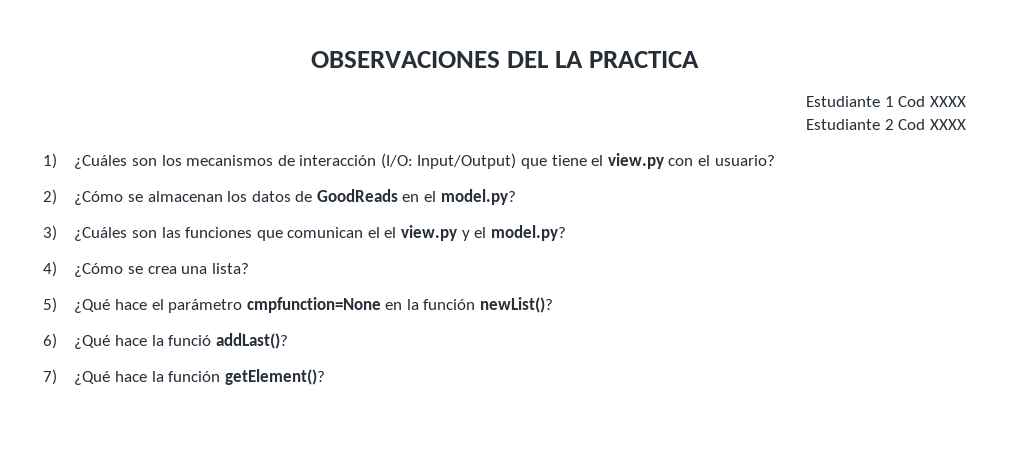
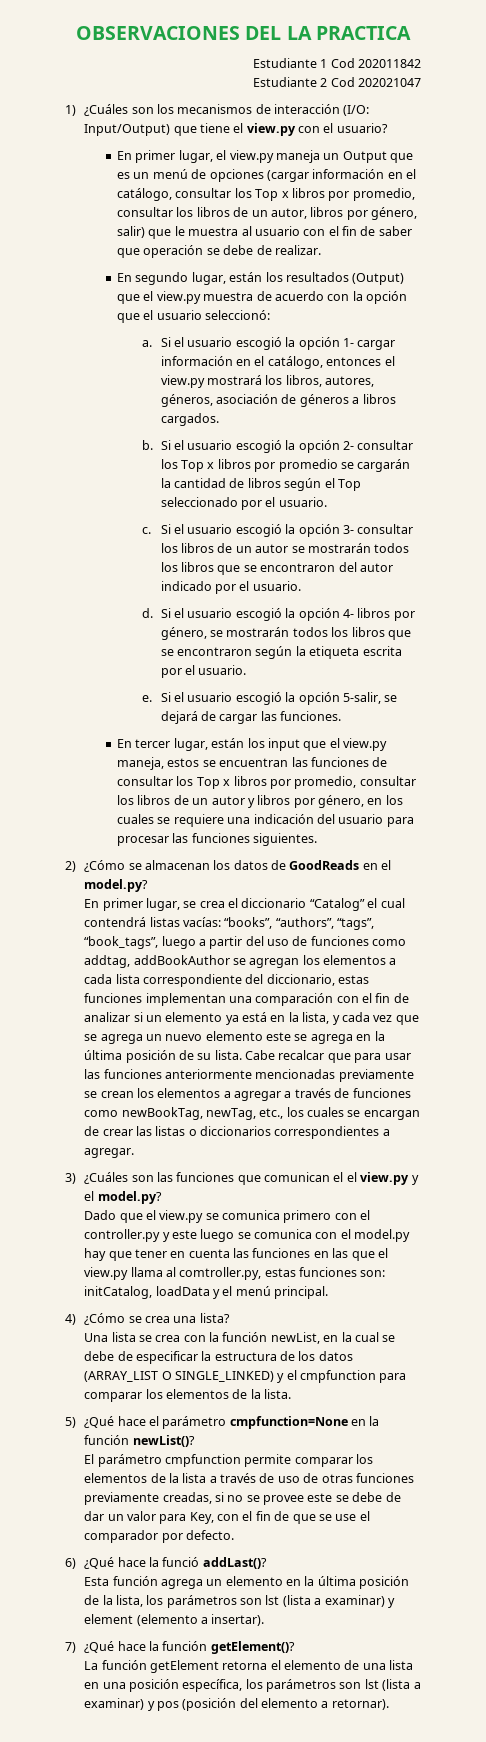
[930,96,967,107] XXXX -> [358,59,421,68] 202011842
[930,119,967,130] XXXX -> [358,78,421,87] 202021047
(775, 160) none -> [117,150,414,163] [117,169,417,182] [117,188,415,201] [117,207,418,220] [117,226,412,239] [117,245,321,258] [117,272,405,285] [117,291,408,304] [117,310,271,323] [141,337,396,350] [160,356,395,369] [160,375,375,388] [160,394,396,407] [160,413,219,426] [141,440,414,453] [160,459,411,472] [160,478,361,491] [160,497,327,510] [141,524,414,537] [160,543,410,553] [160,562,393,575] [160,581,301,594] [141,608,415,621] [160,627,411,640] [160,646,402,659] [160,665,247,678] [141,692,398,705] [160,711,342,724] [117,738,388,751] [117,757,388,770] [117,776,416,789] [117,795,403,808] [117,814,414,827] [117,833,318,846] // En primer lugar, el view.py maneja un Output que es un menú de opciones (cargar información en el catálogo, consultar los Top x libros por promedio, consultar los libros de un autor, libros por género, salir) que le muestra al usuario con el fin de saber que operación se debe de realizar. // En segundo lugar, están los resultados (Output) que el view.py muestra de acuerdo con la opción que el usuario seleccionó: // a. Si el usuario escogió la opción 1- cargar información en el catálogo, entonces el view.py mostrará los libros, autores, géneros, asociación de géneros a libros cargados. // b. Si el usuario escogió la opción 2- consultar los Top x libros por promedio se cargarán la cantidad de libros según el Top seleccionado por el usuario. // c. Si el usuario escogió la opción 3- consultar los libros de un autor se mostrarán todos los libros que se encontraron del autor indicado por el usuario. // d. Si el usuario escogió la opción 4- libros por género, se mostrarán todos los libros que se encontraron según la etiqueta escrita por el usuario. // e. Si el usuario escogió la opción 5-salir, se dejará de cargar las funciones. // En tercer lugar, están los input que el view.py maneja, estos se encuentran las funciones de consultar los Top x libros por promedio, consultar los libros de un autor y libros por género, en los cuales se requiere una indicación del usuario para procesar las funciones siguientes.
(516, 197) none -> [84,898,405,911] [84,917,375,930] [84,936,407,949] [84,955,397,968] [84,974,370,987] [84,993,409,1006] [84,1012,419,1025] [84,1031,385,1044] [84,1050,411,1063] [84,1069,414,1082] [84,1088,411,1101] [84,1107,420,1120] [84,1126,390,1139] [84,1148,135,1158] // En primer lugar, se crea el diccionario “Catalog” el cual contendrá listas vacías: “books”, “authors”, “tags”, “book_tags”, luego a partir del uso de funciones como addtag, addBookAuthor se agregan los elementos a cada lista correspondiente del diccionario, estas funciones implementan una comparación con el fin de analizar si un elemento ya está en la lista, y cada vez que se agrega un nuevo elemento este se agrega en la última posición de su lista. Cabe recalcar que para usar las funciones anteriormente mencionadas previamente se crean los elementos a agregar a través de funciones como newBookTag, newTag, etc., los cuales se encargan de crear las listas o diccionarios correspondientes a agregar.
(566, 233) none -> [84,1210,371,1223] [84,1229,411,1242] [84,1248,388,1261] [84,1267,386,1280] [84,1286,329,1299] // Dado que el view.py se comunica primero con el controller.py y este luego se comunica con el model.py hay que tener en cuenta las funciones en las que el view.py llama al comtroller.py, estas funciones son: initCatalog, loadData y el menú principal.
(249, 268) none -> [84,1332,396,1344] [84,1351,353,1364] [84,1370,407,1383] [84,1389,292,1402] // Una lista se crea con la función newList, en la cual se debe de especificar la estructura de los datos (ARRAY_LIST O SINGLE_LINKED) y el cmpfunction para comparar los elementos de la lista.
(554, 305) none -> [84,1454,374,1467] [84,1473,414,1483] [84,1492,401,1505] [84,1511,370,1524] [84,1530,234,1543] // El parámetro cmpfunction permite comparar los elementos de la lista a través de uso de otras funciones previamente creadas, si no se provee este se debe de dar un valor para Key, con el fin de que se use el comparador por defecto.
(288, 341) none -> [84,1576,410,1589] [84,1595,395,1608] [84,1614,265,1626] // Esta función agrega un elemento en la última posición de la lista, los parámetros son lst (lista a examinar) y element (elemento a insertar).
(325, 377) none -> [84,1660,414,1673] [84,1679,421,1692] [84,1698,389,1711] // La función getElement retorna el elemento de una lista en una posición específica, los parámetros son lst (lista a examinar) y pos (posición del elemento a retornar).

